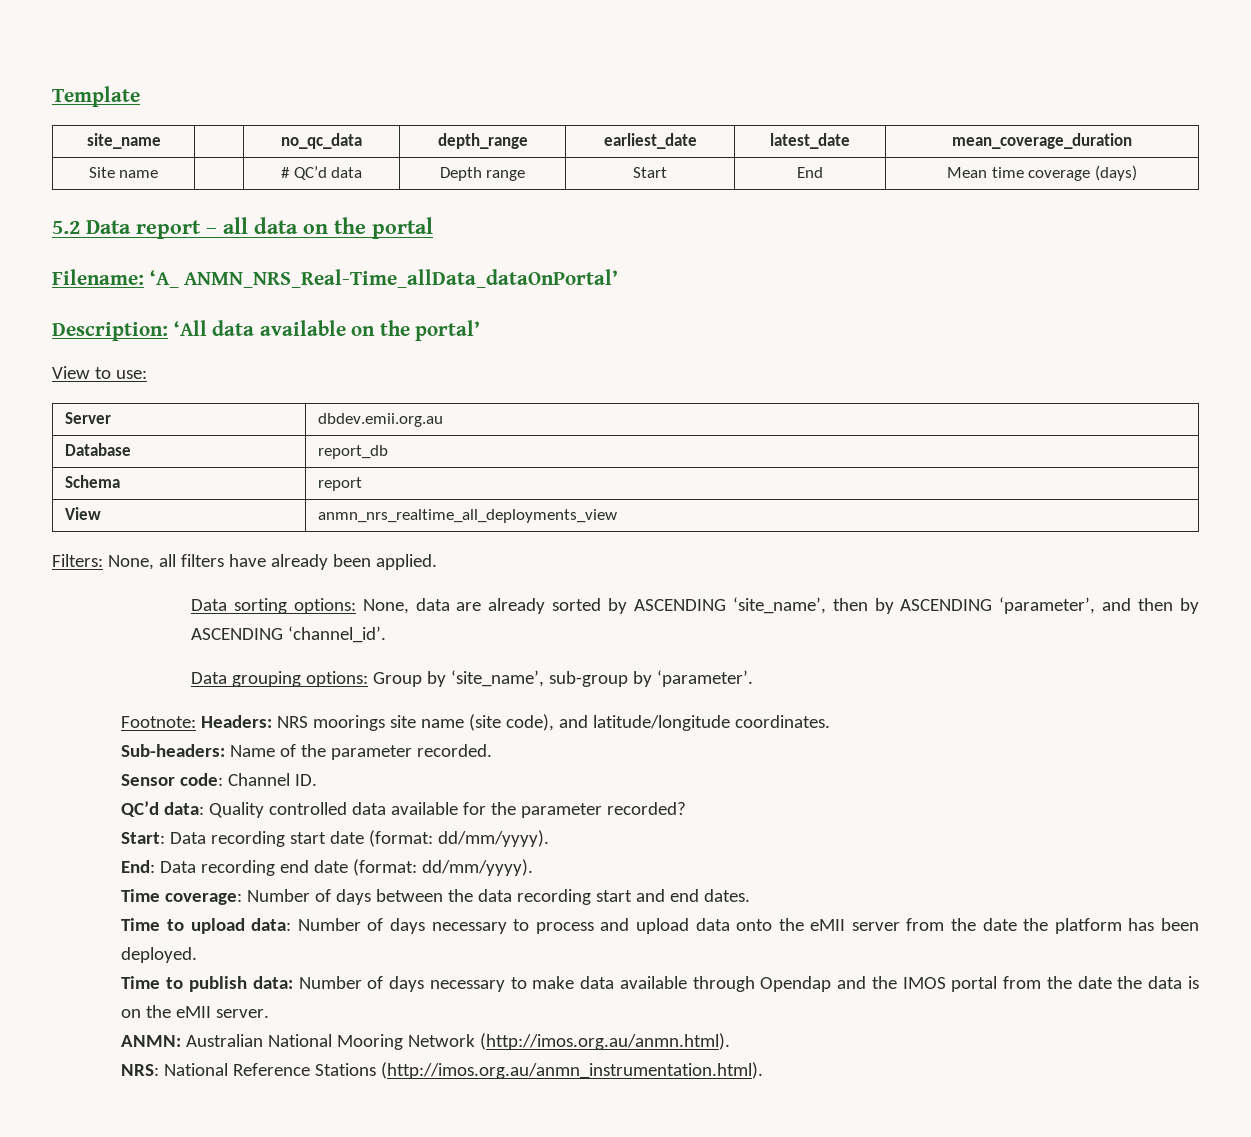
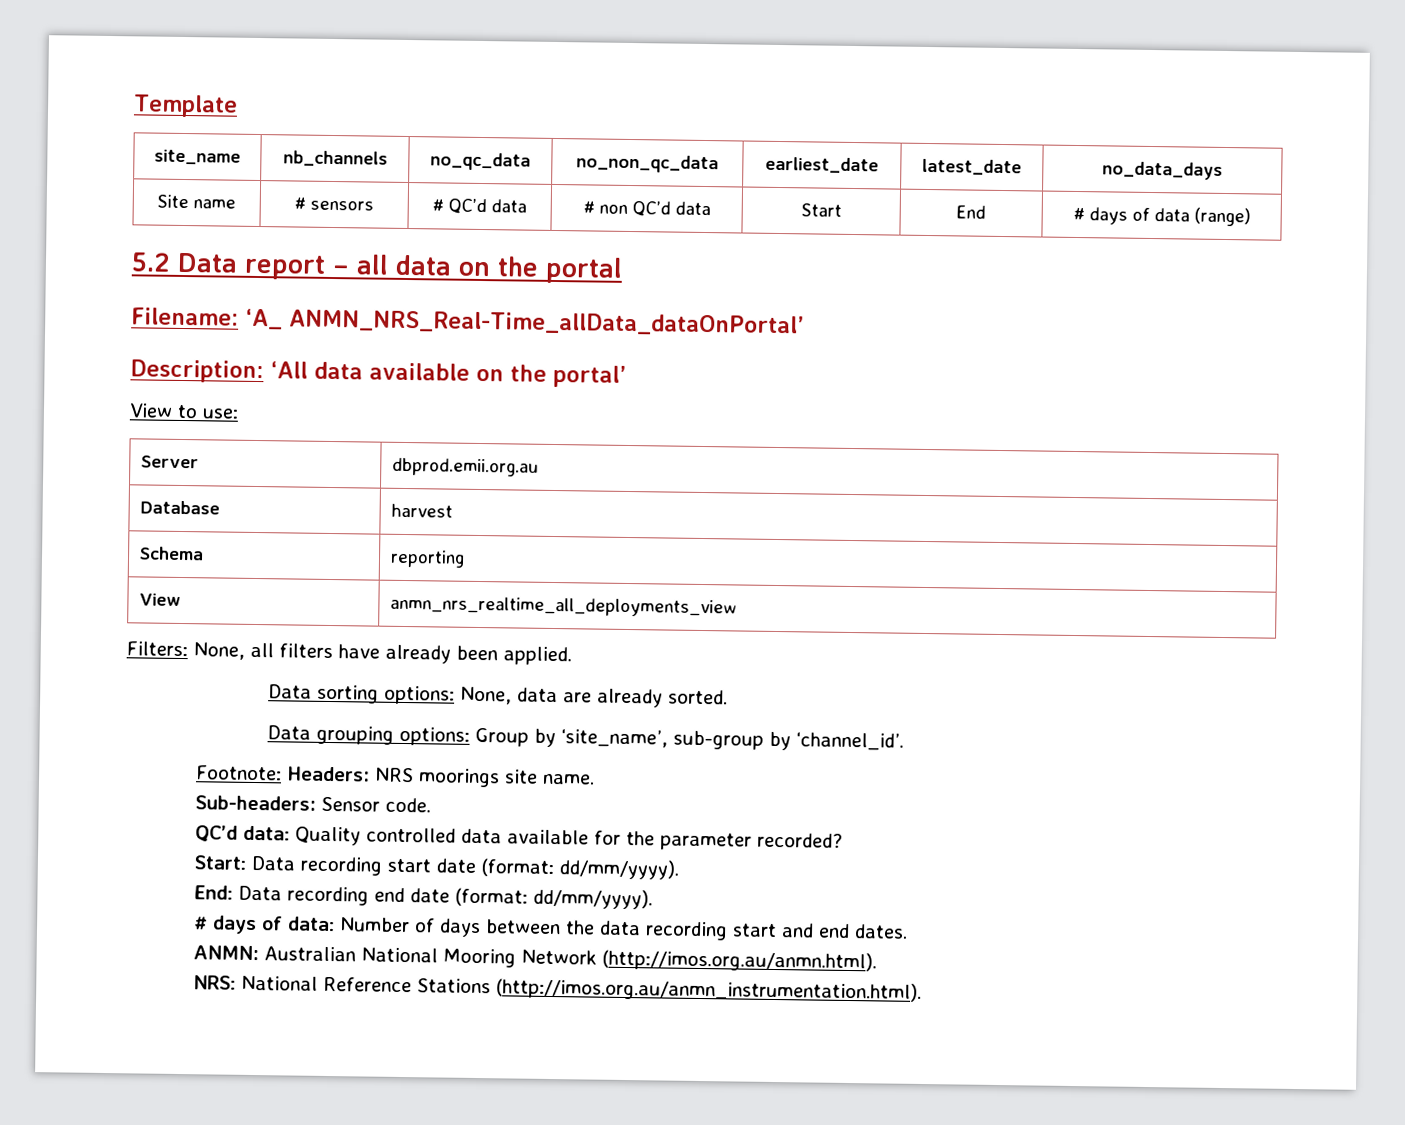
(161, 141) none -> [282,150,388,167] nb_channels
[437,133,528,149] depth_range -> [576,154,719,174] no_non_qc_data
[952,133,1132,149] mean_coverage_duration -> [1102,161,1223,180] no_data_days
(159, 174) none -> [294,196,374,211] # sensors
[439,167,526,181] [633,167,667,178] [797,167,823,178] [947,165,1137,181] Depth range | Start | End | Mean time coverage (days) -> [582,200,711,217] [800,203,842,217] [956,205,986,219] [1072,206,1251,227] # non QC’d data | Start | End | # days of data (range)
[317,413,443,427] dbdev.emii.org.au -> [392,457,540,477] dbprod.emii.org.au
[317,445,388,459] report_db -> [391,503,454,518] harvest
[317,477,362,491] report -> [390,549,466,568] reporting
[552,597,1199,614] [190,626,386,643] sorted by ASCENDING ‘site_name’, then by ASCENDING ‘parameter’, and then by ASCENDING ‘channel_id’. -> [667,689,728,705] sorted.
[656,670,753,687] ‘parameter’. -> [795,732,904,751] ‘channel_id’.
[421,714,831,731] [121,744,493,760] [121,773,318,786] name (site code), and latitude/longitude coordinates. // Sub-headers: Name of the parameter recorded. // Sensor code: Channel ID. -> [542,773,595,785] [194,795,431,813] name. // Sub-headers: Sensor code.
[121,889,243,905] Time coverage: -> [193,915,335,935] # days of data:
[121,918,1199,934] [121,947,198,963] [121,976,1199,992] [121,1005,270,1018] // Time to upload data: Number of days necessary to process and upload data onto the eMII server from the date the platform has been deployed. // Time to publish data: Number of days necessary to make data available through Opendap and the IMOS portal from the date the data is on the eMII server. -> (908, 931) none

